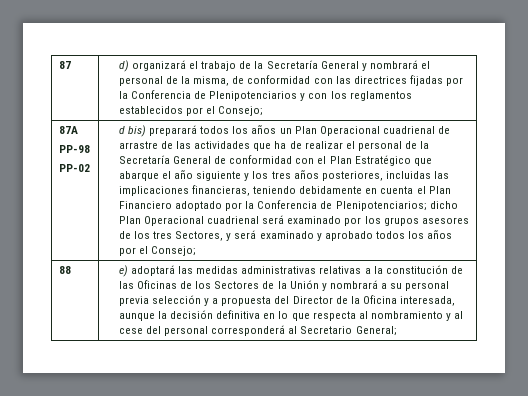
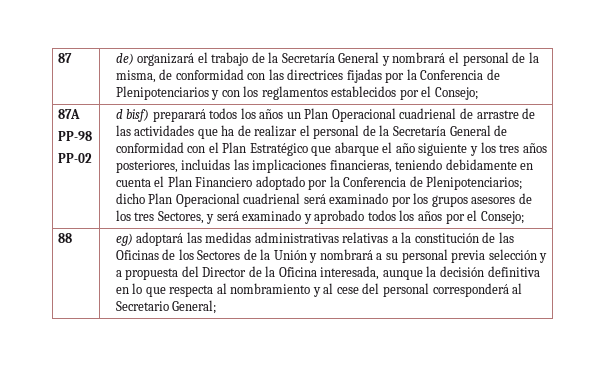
[118,60,129,72] d) -> [115,53,134,65] de)
[127,125,146,137] bis) -> [126,109,150,122] bisf)
[118,265,128,277] e) -> [115,233,133,246] eg)

